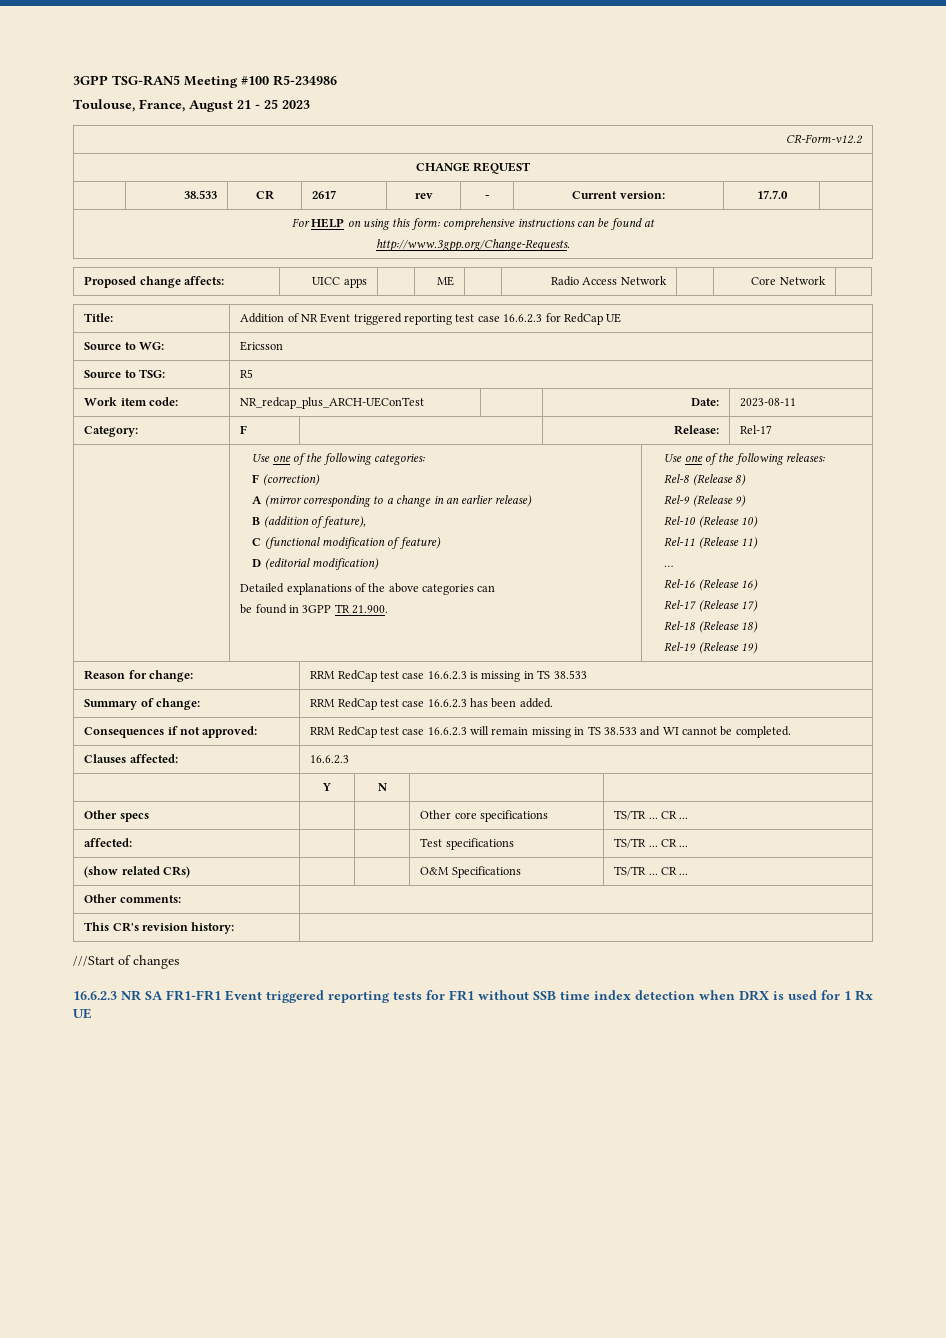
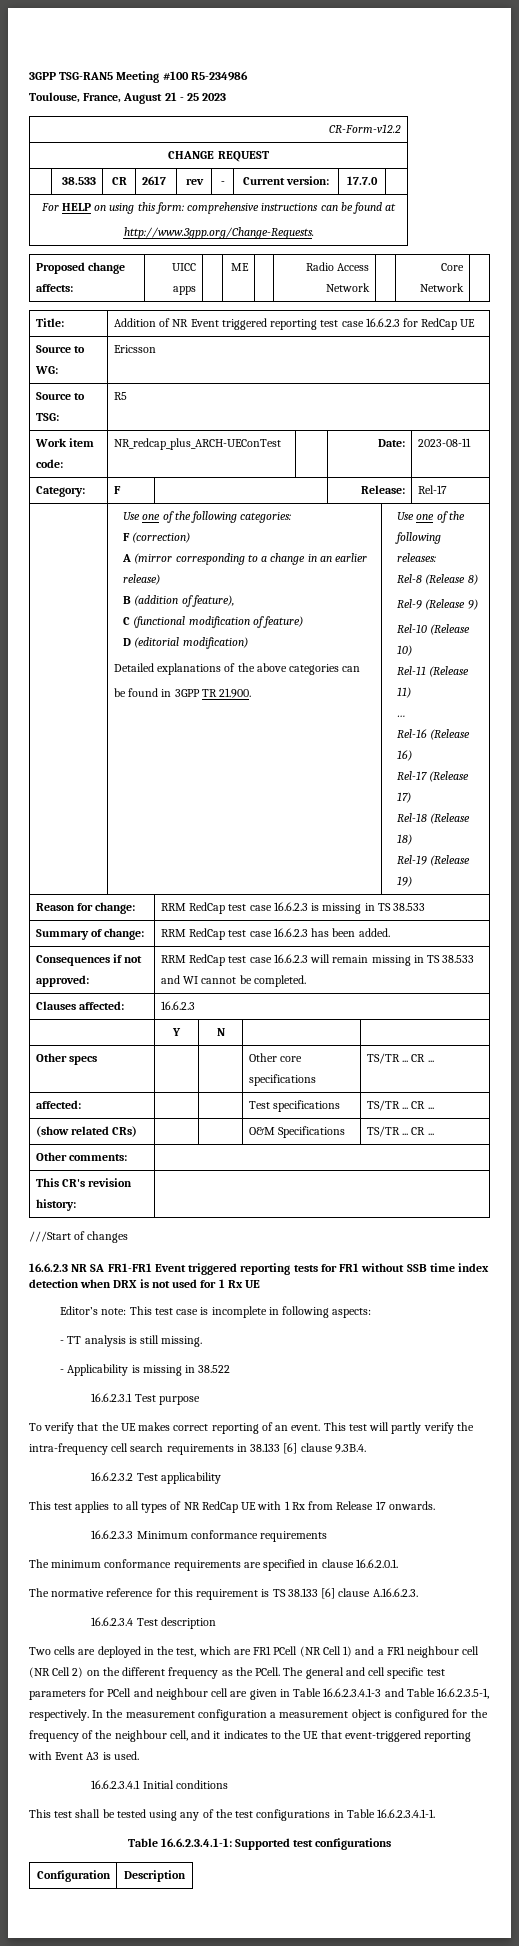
(784, 995) none -> [151,1281,170,1288] not
(92, 1013) none -> [60,1306,372,1318] [60,1335,203,1347] [60,1364,231,1376] [91,1393,200,1405] [29,1422,474,1434] [29,1443,366,1455] [91,1472,221,1484] [29,1501,435,1513] [91,1530,328,1542] [29,1559,398,1571] [29,1588,418,1600] [91,1617,216,1629] [29,1646,480,1658] [29,1667,445,1679] [29,1688,490,1700] [29,1709,488,1721] [29,1730,472,1742] [28,1751,139,1760] [91,1780,228,1789] [29,1809,436,1821] [127,1838,392,1850] [36,1870,111,1882] [124,1870,186,1882] // Editor’s note: This test case is incomplete in following aspects: // - TT analysis is still missing. // - Applicability is missing in 38.522 // 16.6.2.3.1 Test purpose // To verify that the UE makes correct reporting of an event. This test will partly verify the intra-frequency cell search requirements in 38.133 [6] clause 9.3B.4. // 16.6.2.3.2 Test applicability // This test applies to all types of NR RedCap UE with 1 Rx from Release 17 onwards. // 16.6.2.3.3 Minimum conformance requirements // The minimum conformance requirements are specified in clause 16.6.2.0.1. // The normative reference for this requirement is TS 38.133 [6] clause A.16.6.2.3. // 16.6.2.3.4 Test description // Two cells are deployed in the test, which are FR1 PCell (NR Cell 1) and a FR1 neighbour cell (NR Cell 2) on the different frequency as the PCell. The general and cell specific test parameters for PCell and neighbour cell are given in Table 16.6.2.3.4.1-3 and Table 16.6.2.3.5-1, respectively. In the measurement configuration a measurement object is configured for the frequency of the neighbour cell, and it indicates to the UE that event-triggered reporting with Event A3 is used. // 16.6.2.3.4.1 Initial conditions // This test shall be tested using any of the test configurations in Table 16.6.2.3.4.1-1. // Table 16.6.2.3.4.1-1: Supported test configurations // Configuration | Description

